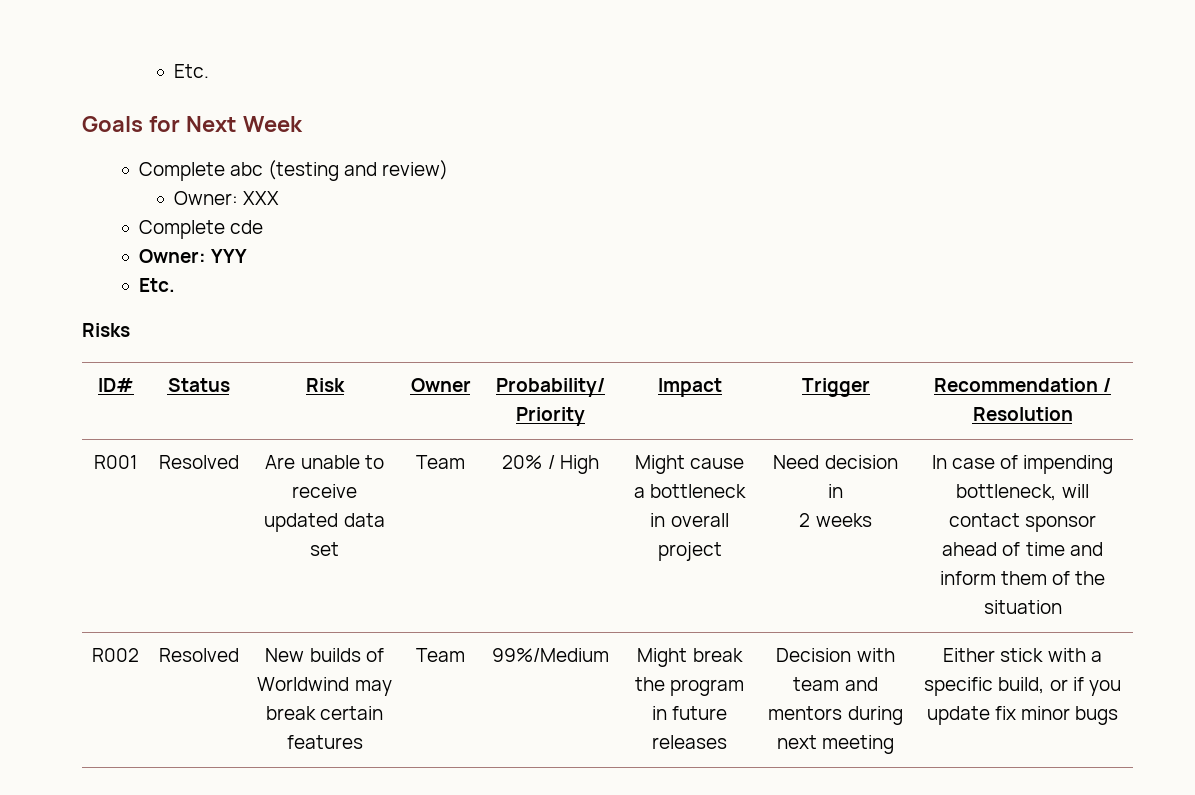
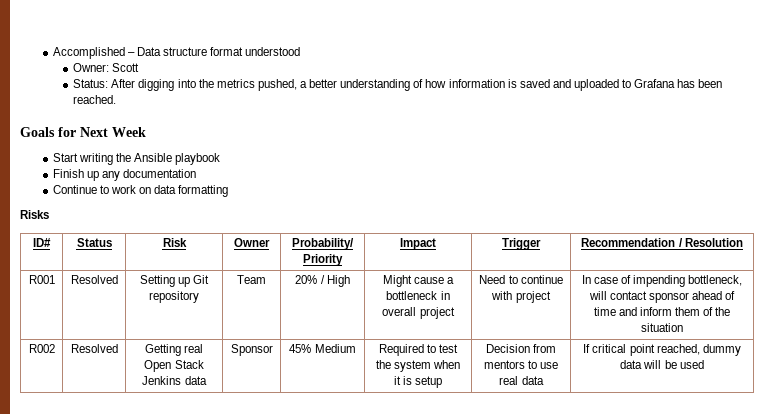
[174,64,210,78] [82,116,303,132] [138,160,449,181] [174,191,280,205] [138,220,263,239] [138,249,247,263] [138,278,175,292] Etc. // Goals for Next Week // Complete abc (testing and review) // Owner: XXX // Complete cde // Owner: YYY // Etc. -> [52,47,301,59] [73,63,140,72] [73,79,723,91] [73,95,117,104] [20,127,146,137] [52,153,221,165] [52,169,197,181] [52,185,229,197] Accomplished – Data structure format understood // Owner: Scott // Status: After digging into the metrics pushed, a better understanding of how information is saved and uploaded to Grafana has been reached. // Goals for Next Week // Start writing the Ansible playbook // Finish up any documentation // Continue to work on data formatting
[265,455,384,469] [292,484,357,498] [264,513,385,532] [310,542,339,556] Are unable to receive updated data set -> [139,275,210,287] [149,291,199,303] Setting up Git repository
[824,455,898,469] [828,484,843,498] [799,513,872,527] decision in // 2 weeks -> [508,275,563,284] [491,291,551,303] to continue with project
[265,648,384,662] [257,677,392,696] [265,706,384,720] [286,735,363,749] [416,648,465,662] [492,648,609,662] [637,648,743,667] [634,677,745,696] [651,706,728,720] [652,735,727,749] [776,648,895,662] [793,677,878,691] [768,706,903,725] [776,735,895,754] [943,648,1102,662] [924,677,1121,696] [926,706,1119,725] New builds of Worldwind may break certain features | Team | 99%/Medium | Might break the program in future releases | Decision with team and mentors during next meeting | Either stick with a specific build, or if you update fix minor bugs -> [144,344,204,356] [144,360,204,372] [142,376,207,385] [230,344,273,356] [289,344,356,353] [378,344,459,356] [375,360,461,372] [393,376,443,388] [485,344,557,353] [483,360,559,369] [499,376,544,385] [583,344,741,356] [620,360,704,369] Getting real Open Stack Jenkins data | Sponsor | 45% Medium | Required to test the system when it is setup | Decision from mentors to use real data | If critical point reached, dummy data will be used

